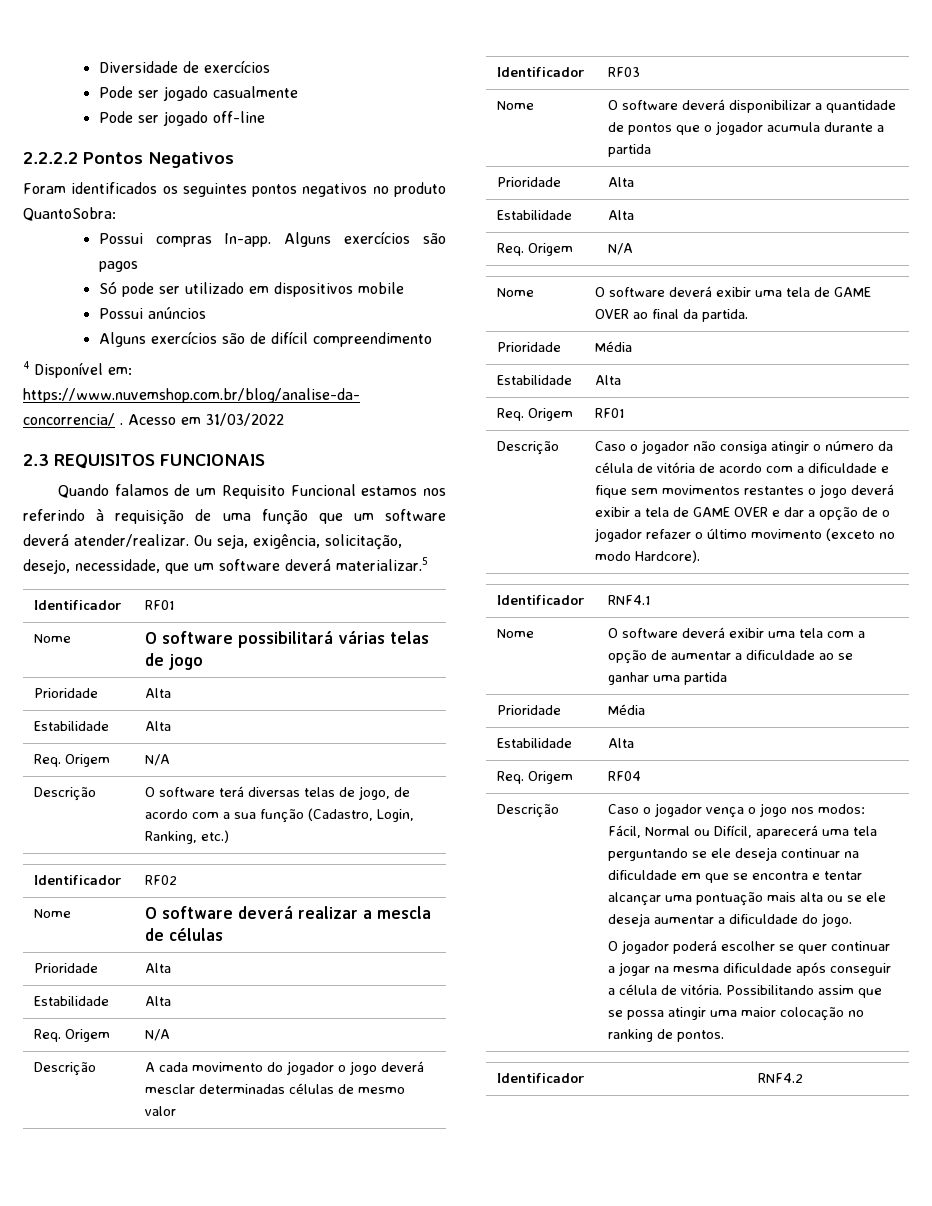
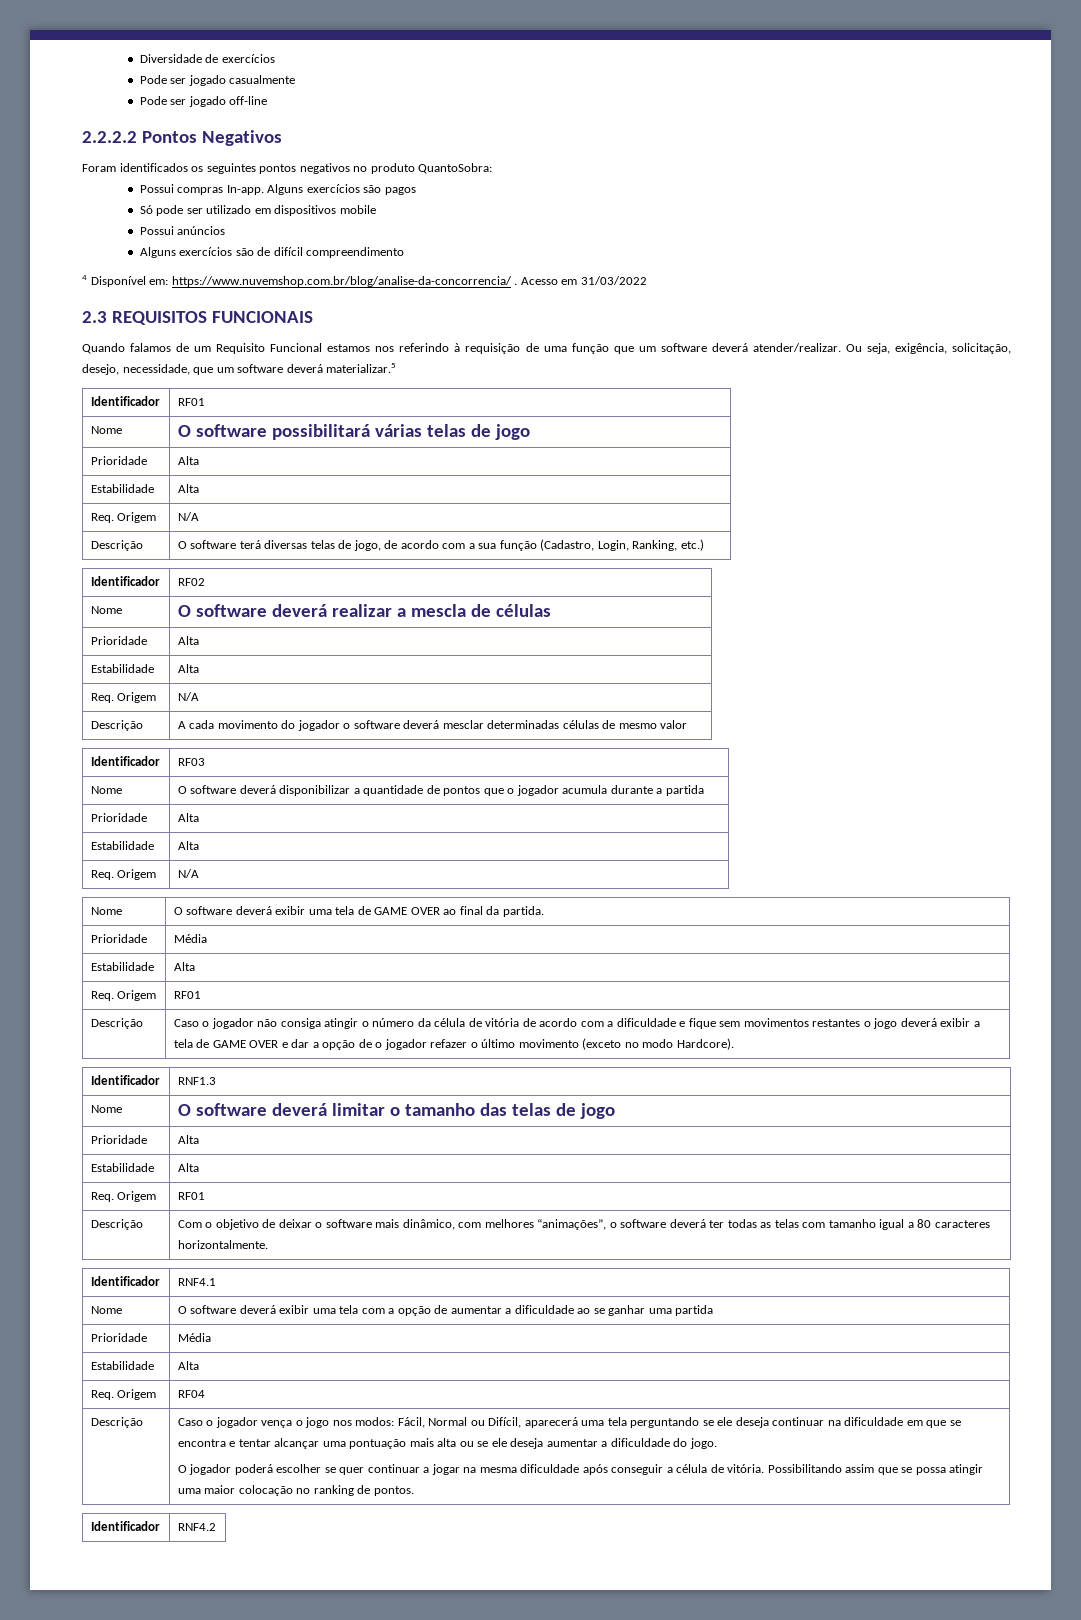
[350,1061,378,1075] jogo -> [353,720,400,729] software
(701, 556) none -> [90,1075,160,1085] [177,1077,216,1085] [90,1105,122,1113] [177,1103,615,1119] [90,1135,147,1144] [177,1135,199,1144] [90,1163,154,1172] [177,1163,199,1172] [90,1191,157,1202] [177,1192,205,1200] [90,1219,143,1230] [177,1219,990,1230] [177,1240,268,1249] // Identificador | RNF1.3 // Nome | O software deverá limitar o tamanho das telas de jogo // Prioridade | Alta // Estabilidade | Alta // Req. Origem | RF01 // Descrição | Com o objetivo de deixar o software mais dinâmico, com melhores “animações”, o software deverá ter todas as telas com tamanho igual a 80 caracteres horizontalmente.

